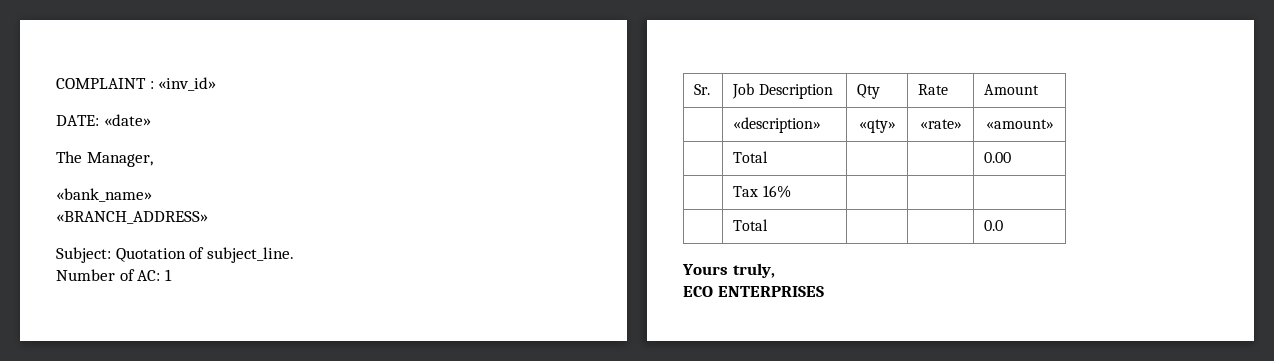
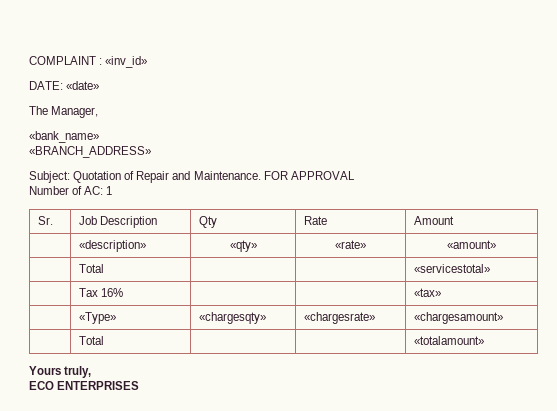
[206,247,294,263] subject_line. -> [136,171,355,183] Repair and Maintenance. FOR APPROVAL
[984,152,1012,163] 0.00 -> [414,264,491,273] «servicestotal»
[733,219,769,231] [984,220,1004,231] // | Total | | | 0.0 -> [414,288,442,297] [79,312,117,324] [199,312,267,324] [304,312,376,324] [414,312,504,324] [79,336,105,345] [414,336,485,345] «tax» // | «Type» | «chargesqty» | «chargesrate» | «chargesamount» // | Total | | | «totalamount»

